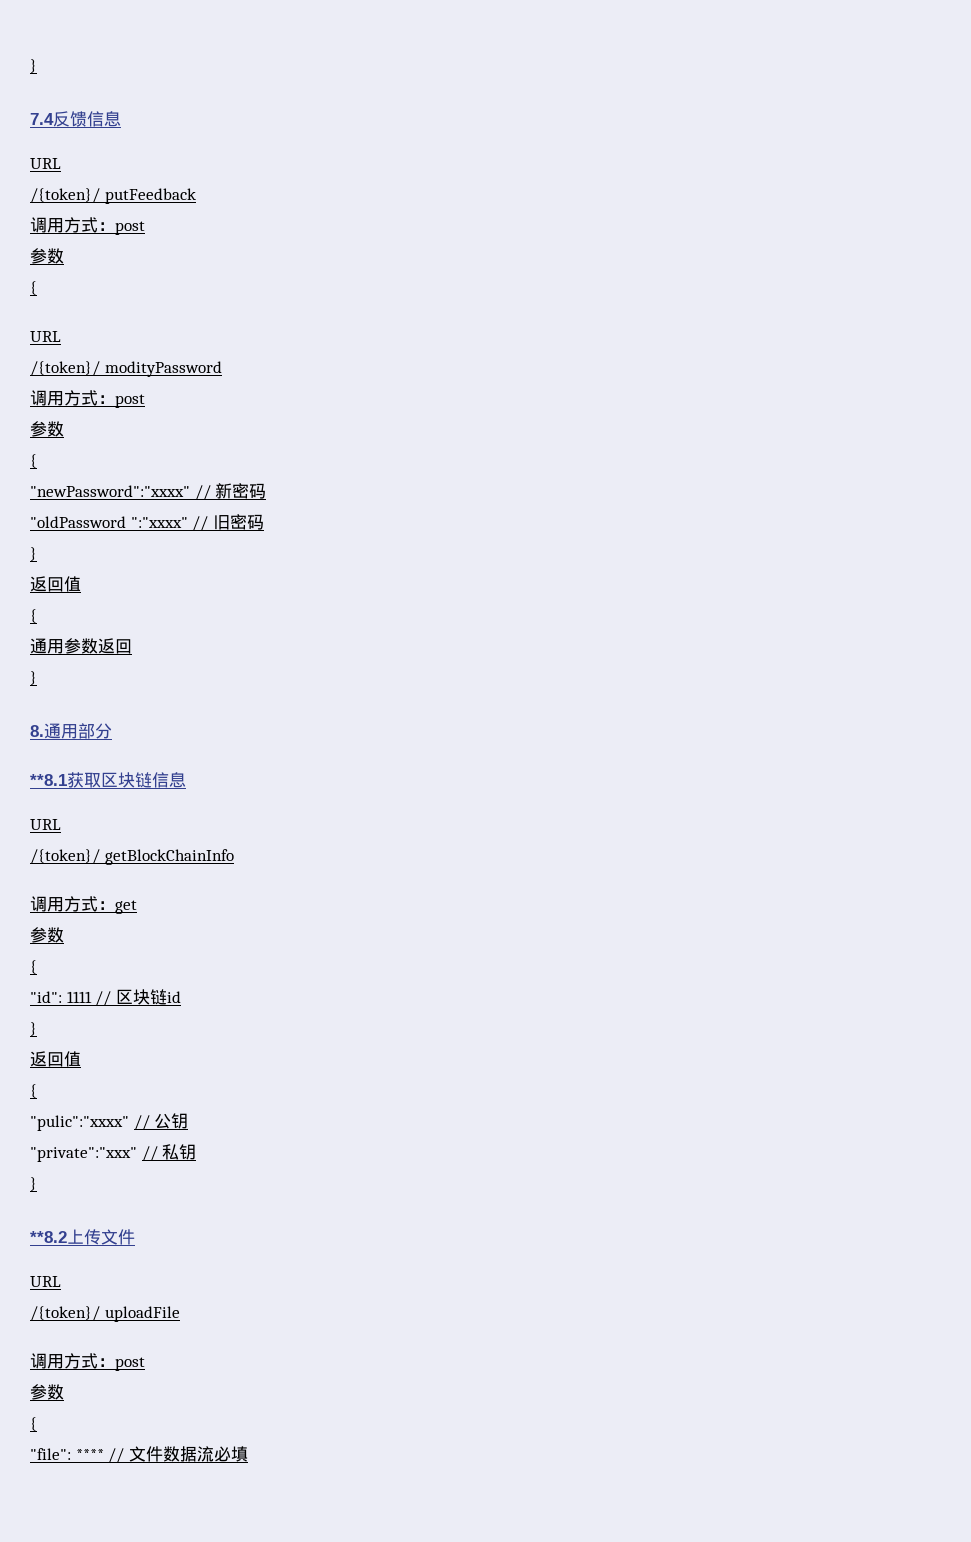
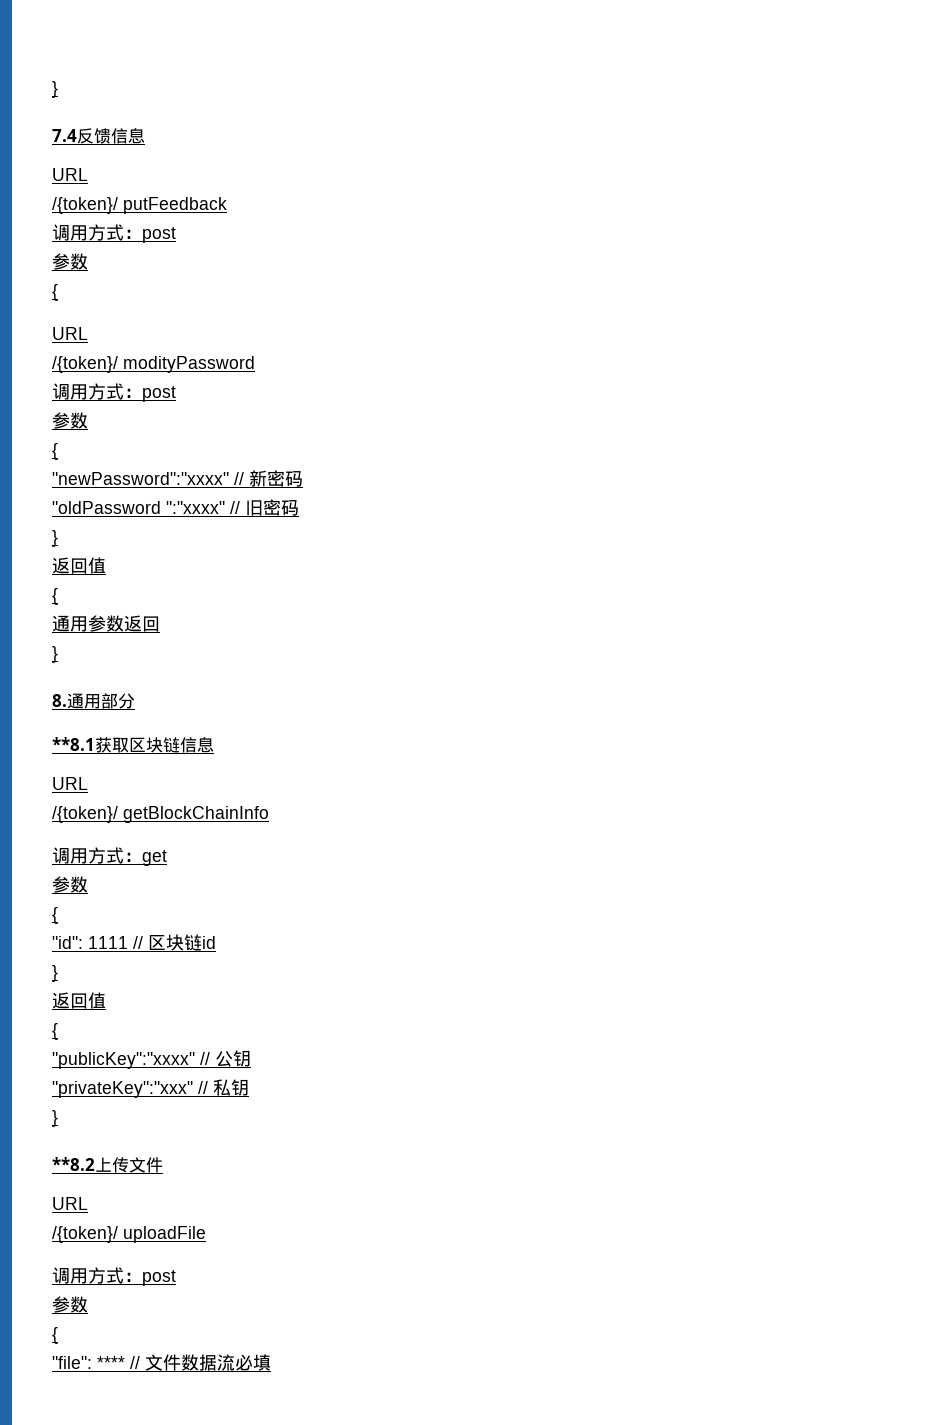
[30,1115,129,1131] "pulic":"xxxx" -> [52,1052,195,1069] "publicKey":"xxxx"
[30,1147,137,1162] "private":"xxx" -> [52,1081,193,1098] "privateKey":"xxx"

